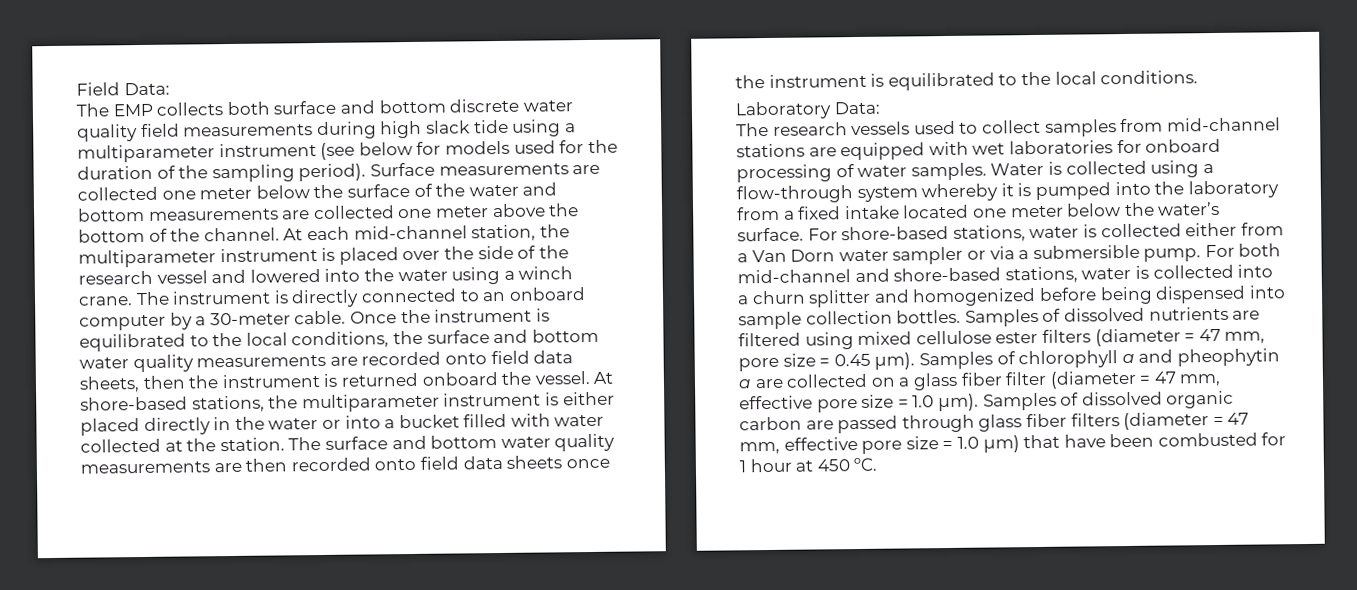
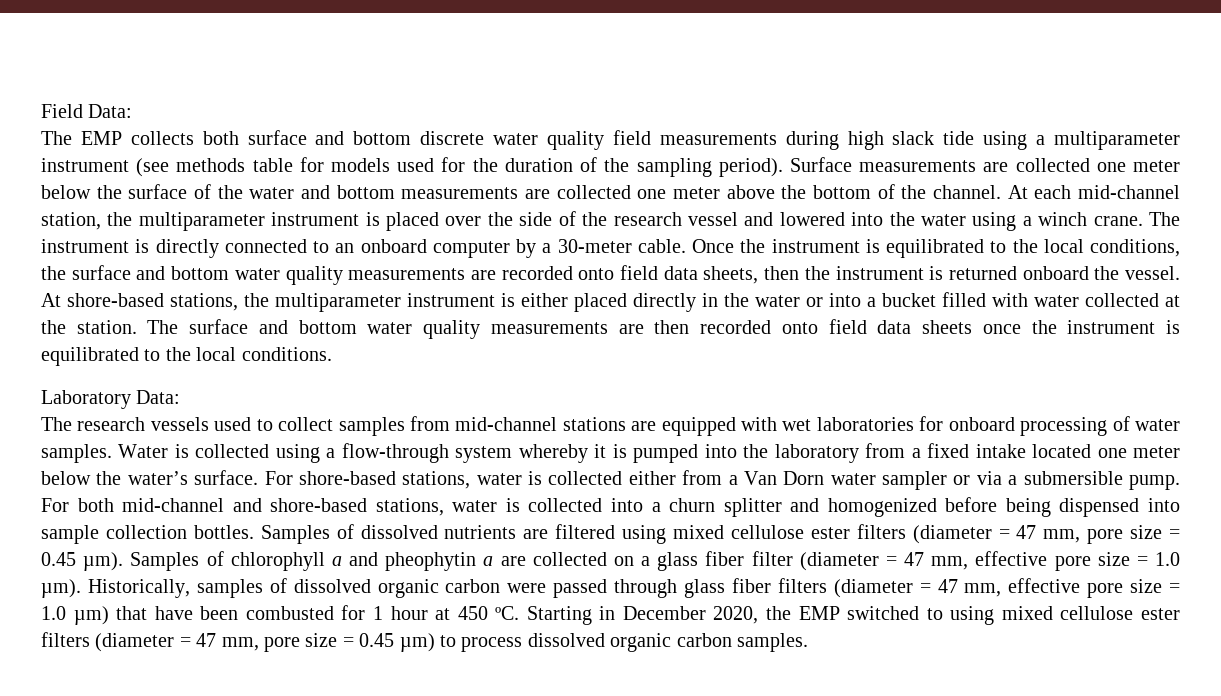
[358,141,413,156] below -> [176,158,293,172] methods table
[982,392,1057,411] Samples -> [87,579,263,598] Historically, samples
[805,420,834,430] are -> [507,583,547,593] were
(878, 464) none -> [526,606,1181,625] [41,632,808,652] Starting in December 2020, the EMP switched to using mixed cellulose ester filters (diameter = 47 mm, pore size = 0.45 µm) to process dissolved organic carbon samples.

